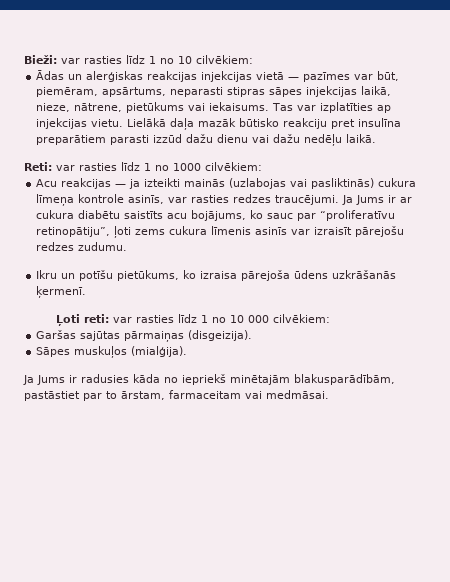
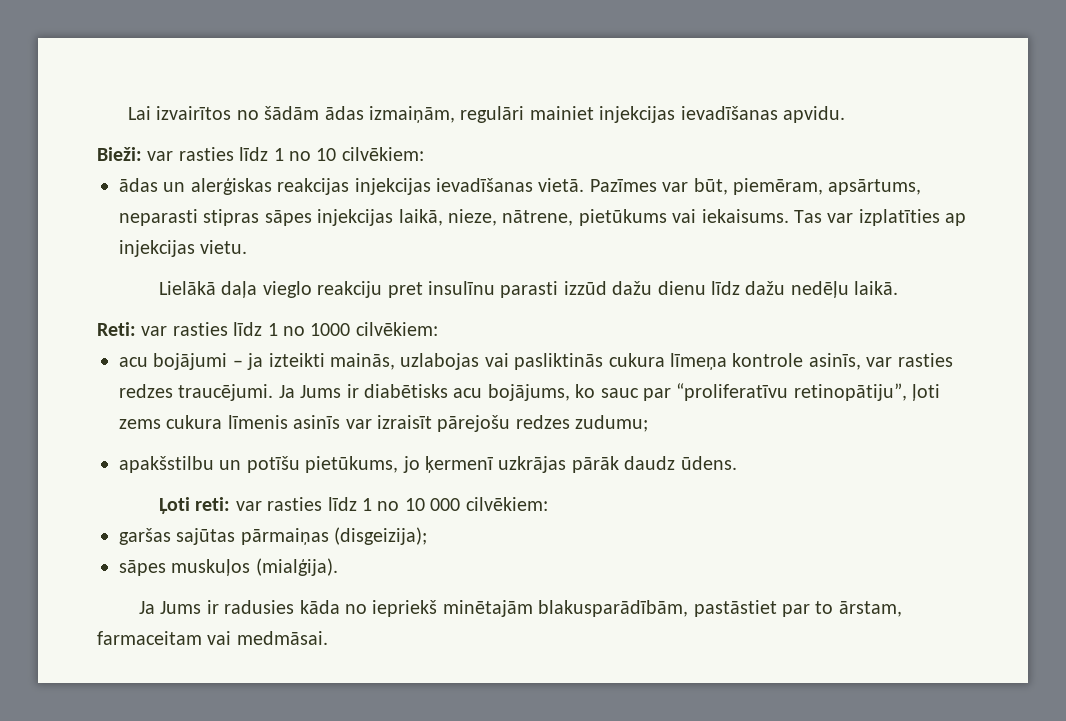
(24, 59) none -> [128,106,846,123] Lai izvairītos no šādām ādas izmaiņām, regulāri mainiet injekcijas ievadīšanas apvidu. //
[36,70,65,80] Ādas -> [119,178,158,192] ādas
[256,72,351,82] vietā — pazīmes -> [436,178,657,192] ievadīšanas vietā. Pazīmes
(124, 123) none -> (248, 247) //
[198,118,402,129] [36,135,107,145] mazāk būtisko reakciju pret insulīna preparātiem -> [262,281,496,298] vieglo reakciju pret insulīnu
[252,135,270,143] vai -> [711,281,741,295] līdz
[36,178,375,189] Acu reakcijas — ja izteikti mainās (uzlabojas vai pasliktinās) -> [119,353,604,370] acu bojājumi – ja izteikti mainās, uzlabojas vai pasliktinās
[400,197,413,203] [36,210,164,219] ar cukura diabētu saistīts -> [364,384,448,398] diabētisks
[78,242,128,251] [36,270,58,279] zudumu. // Ikru -> [575,415,649,432] [119,456,214,473] zudumu; // apakšstilbu
[183,270,397,281] [36,286,87,298] ko izraisa pārejoša ūdens uzkrāšanās ķermenī. -> [402,456,737,473] jo ķermenī uzkrājas pārāk daudz ūdens.
[36,330,77,339] Garšas -> [119,528,171,545] garšas
[188,330,253,341] [36,347,71,357] (disgeizija). // Sāpes -> [334,527,428,545] [119,560,166,576] (disgeizija); // sāpes

